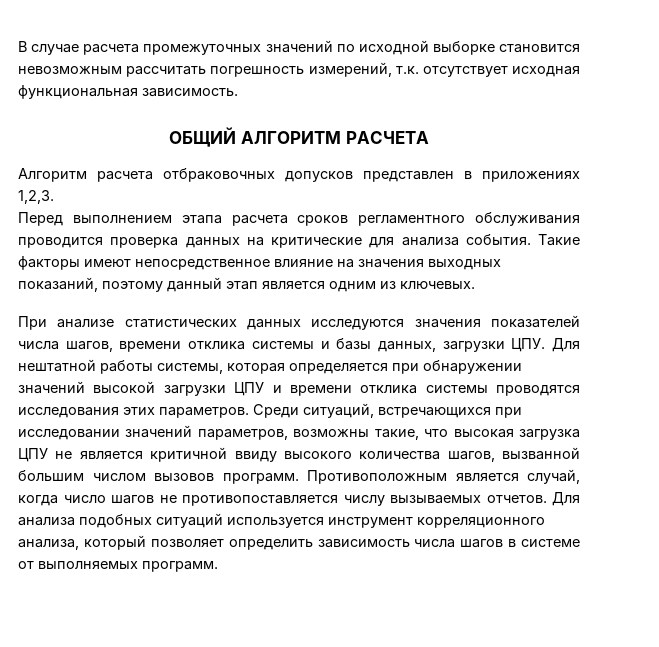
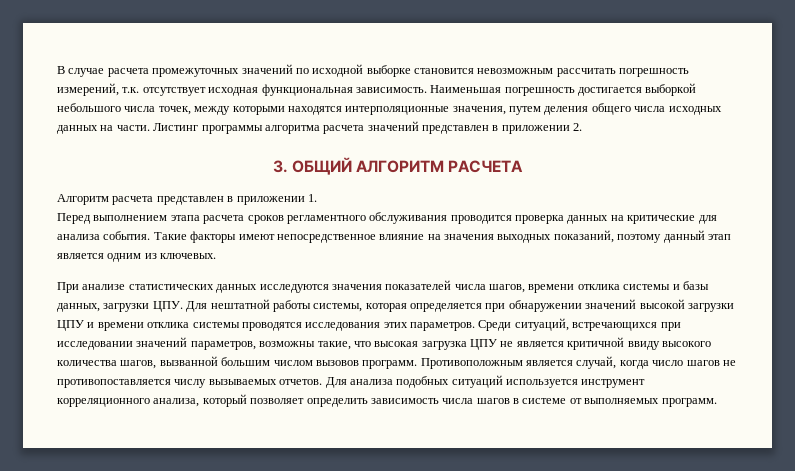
(238, 92) // -> [430,83,697,96] [57,103,722,115] [57,121,583,134] [272,160,288,173] Наименьшая погрешность достигается выборкой небольшого числа точек, между которыми находятся интерполяционные значения, путем деления общего числа исходных данных на части. Листинг программы алгоритма расчета значений представлен в приложении 2. // 3.
[163,168,580,182] [18,190,54,204] отбраковочных допусков представлен в приложениях 1,2,3. -> [156,194,317,205] представлен в приложении 1.

